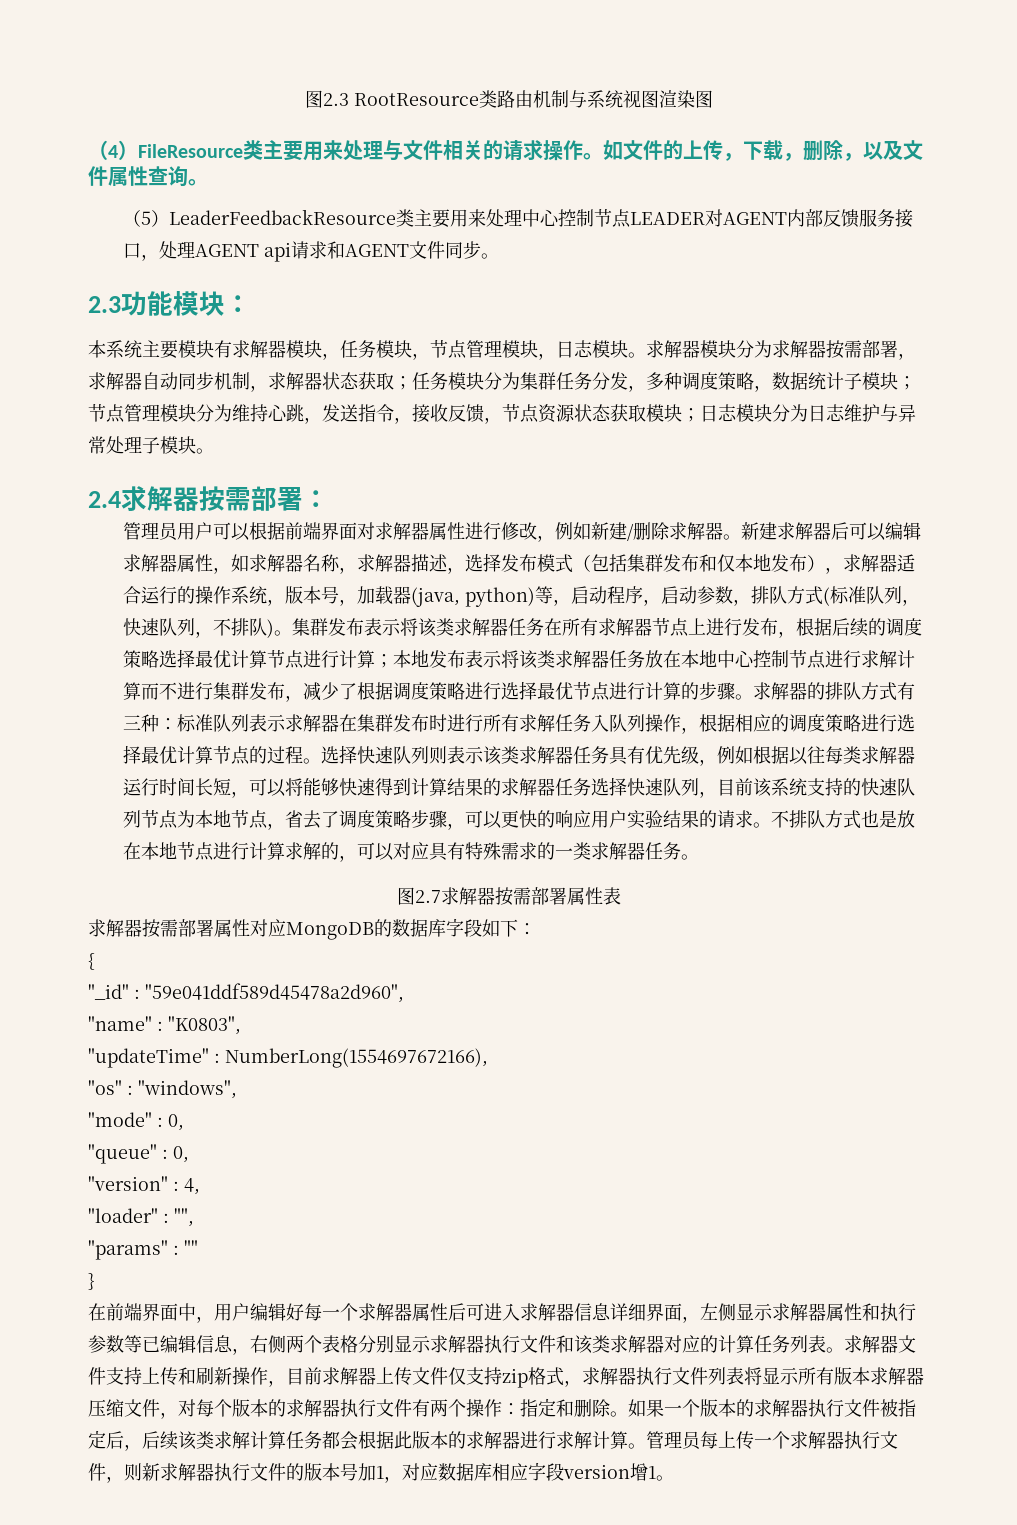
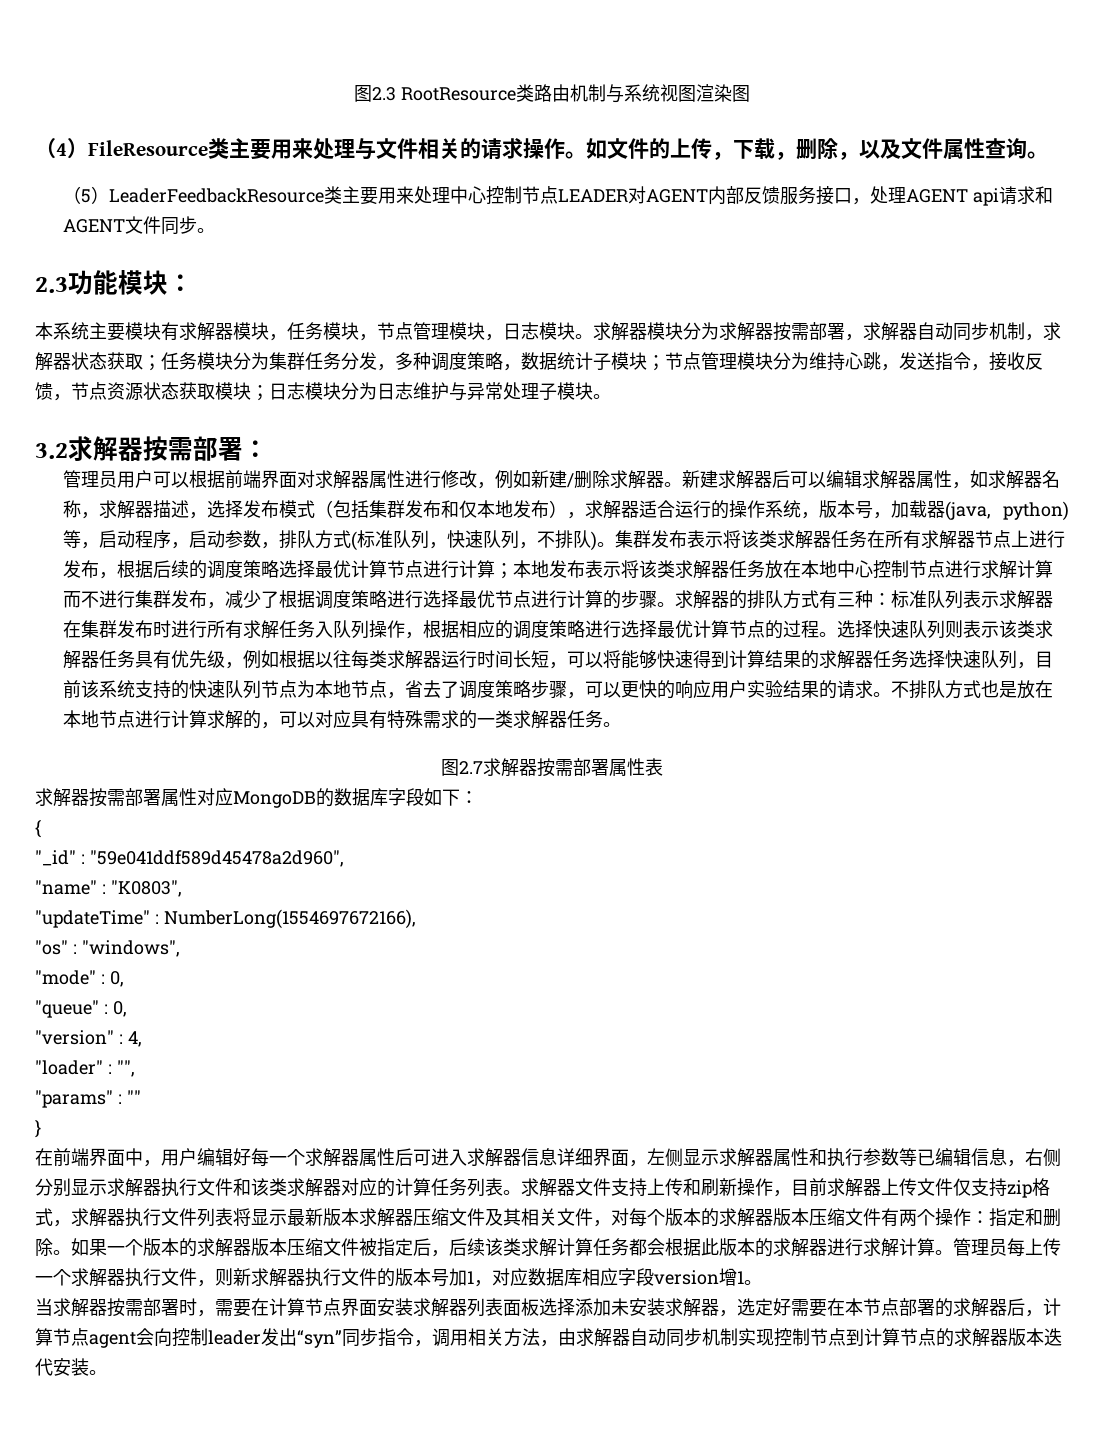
[88,491,121,508] 2.4 -> [35,443,68,459] 3.2
[286,1335,358,1353] 两个表格 -> (1061, 1157) none
[798,1367,834,1385] 所有 -> [287,1208,323,1226] 最新
(160, 1408) none -> [485,1208,593,1226] 及其相关文件
[340,1399,376,1417] 执行 -> [773,1208,845,1226] 版本压缩
[808,1399,844,1417] 执行 -> [251,1238,323,1256] 版本压缩
(674, 1478) none -> [35,1298,1061,1317] [35,1328,1062,1348] [35,1358,107,1376] // 当求解器按需部署时，需要在计算节点界面安装求解器列表面板选择添加未安装求解器，选定好需要在本节点部署的求解器后，计算节点agent会向控制leader发出“syn”同步指令，调用相关方法，由求解器自动同步机制实现控制节点到计算节点的求解器版本迭代安装。

